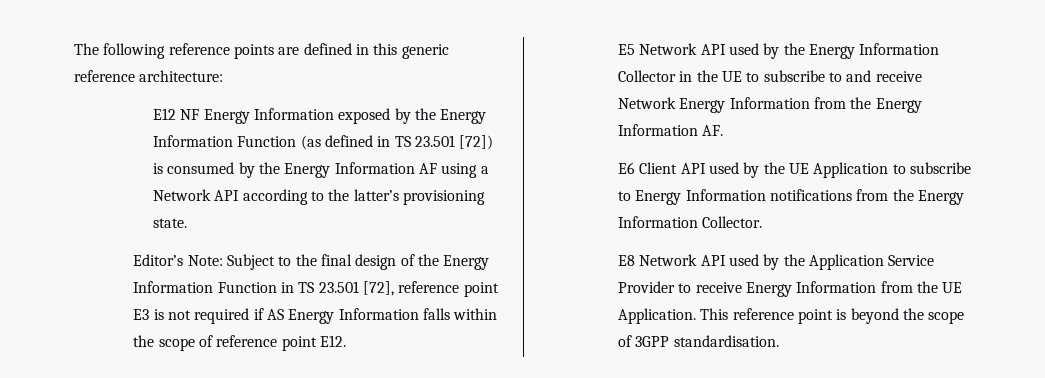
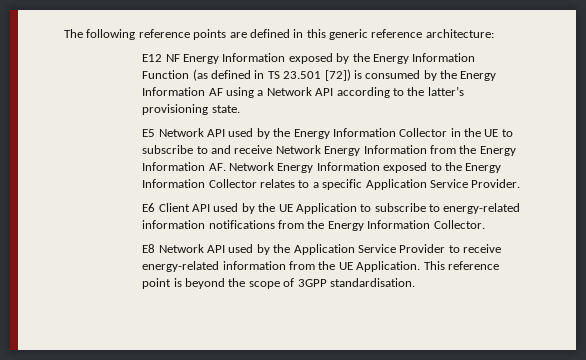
[133,254,490,270] [133,281,499,297] [133,308,498,324] [133,335,346,351] // Editor’s Note: Subject to the final design of the Energy Information Function in TS 23.501 [72], reference point E3 is not required if AS Energy Information falls within the scope of reference point E12. -> (240, 109) none
(724, 130) none -> [229,162,502,173] [142,179,521,190] Network Energy Information exposed to the Energy Information Collector relates to a specific Application Service Provider.
[635,189,766,205] Energy Information -> [443,203,521,214] [142,220,206,229] energy-related information
[746,281,877,297] Energy Information -> [142,261,286,272] energy-related information

